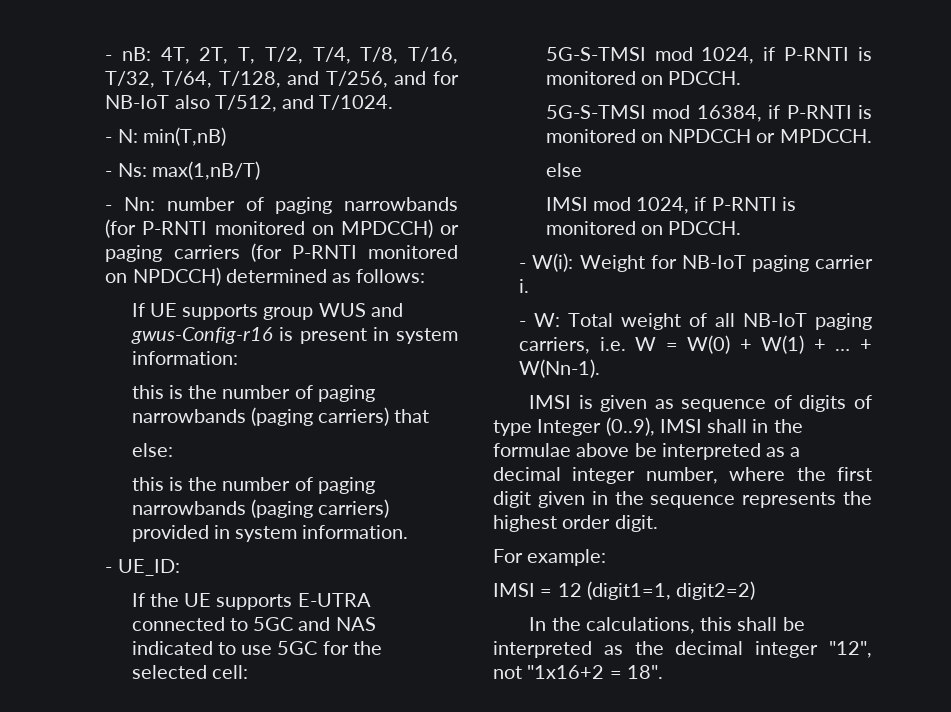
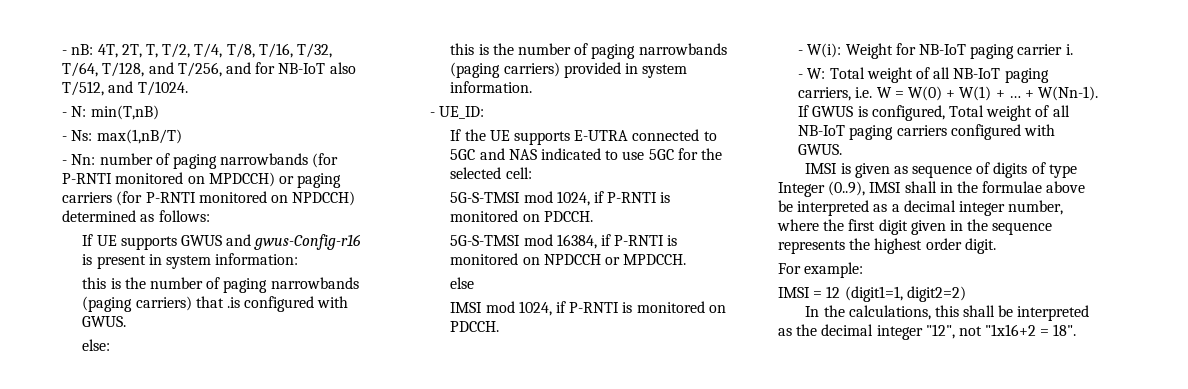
[263,303,366,320] group WUS -> [181,235,223,246] GWUS
(430, 416) none -> [227,296,349,312] [82,316,127,327] .is configured with GWUS.
(601, 368) none -> [798,105,1070,121] [798,124,1055,140] [798,144,843,155] If GWUS is configured, Total weight of all NB-IoT paging carriers configured with GWUS.

